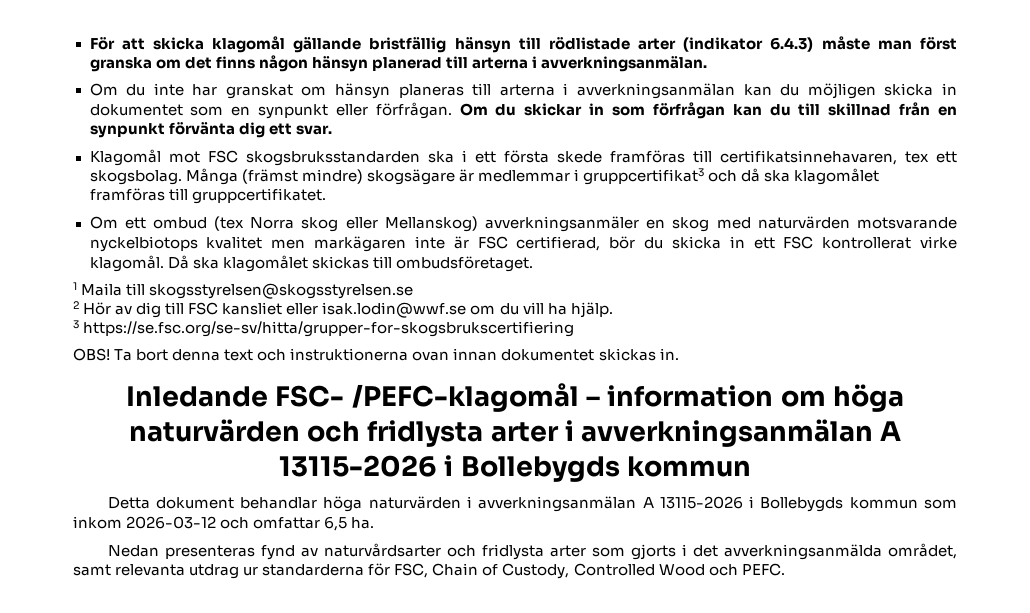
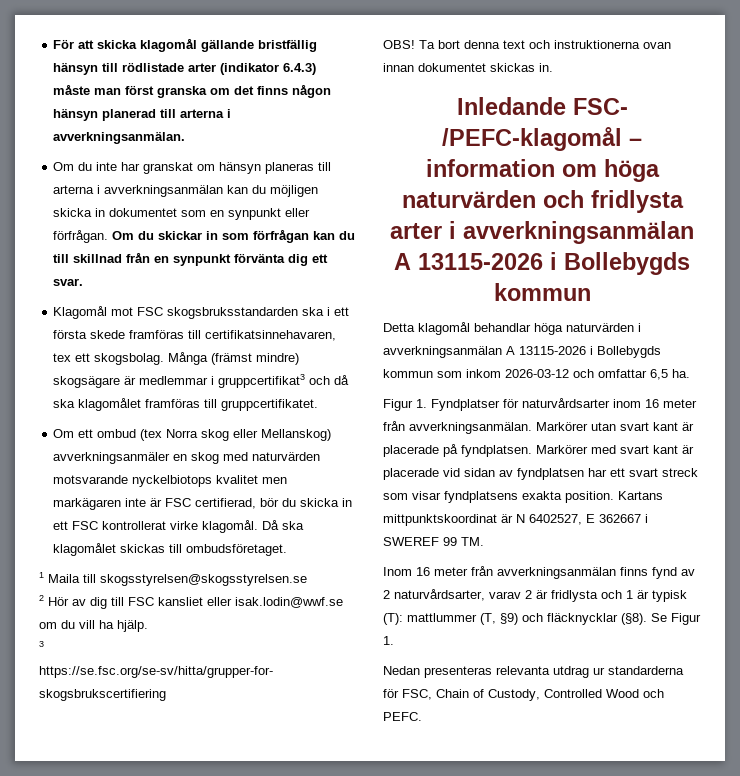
[155,497,234,509] dokument -> [418,322,470,335] klagomål
[107,543,957,560] [73,564,111,576] Nedan presenteras fynd av naturvårdsarter och fridlysta arter som gjorts i det avverkningsanmälda området, samt -> [383,398,697,411] [383,421,694,434] [383,444,694,457] [383,468,698,480] [383,491,663,503] [383,514,648,526] [383,537,484,546] [383,566,695,579] [383,589,687,602] [383,613,701,625] [383,636,394,645] [383,666,492,678] Figur 1. Fyndplatser för naturvårdsarter inom 16 meter från avverkningsanmälan. Markörer utan svart kant är placerade på fyndplatsen. Markörer med svart kant är placerade vid sidan av fyndplatsen har ett svart streck som visar fyndplatsens exakta position. Kartans mittpunktskoordinat är N 6402527, E 362667 i SWEREF 99 TM. // Inom 16 meter från avverkningsanmälan finns fynd av 2 naturvårdsarter, varav 2 är fridlysta och 1 är typisk (T): mattlummer (T, §9) och fläcknycklar (§8). Se Figur 1. // Nedan presenteras

